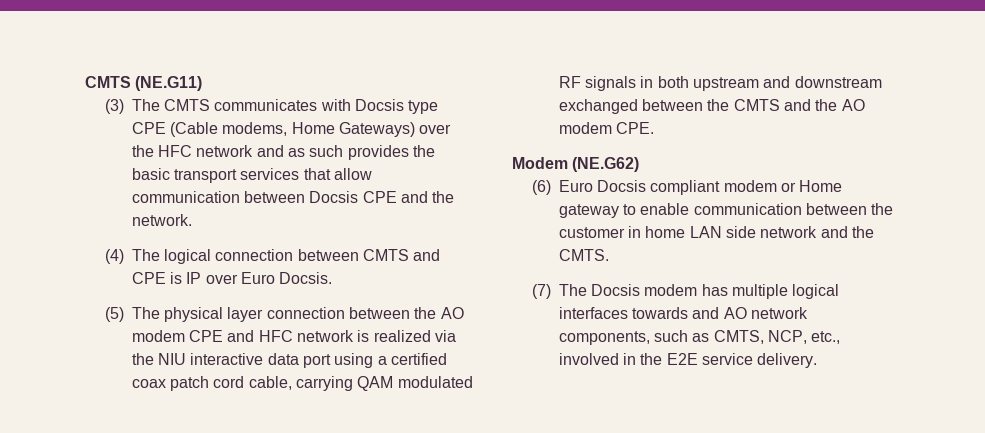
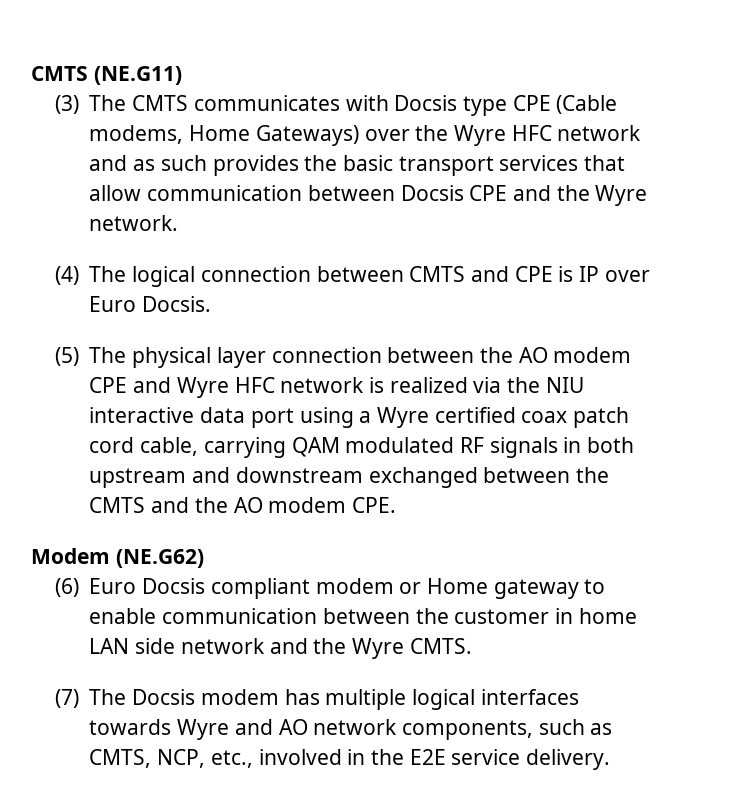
(154, 151) none -> [453,125,506,146] Wyre
(455, 197) none -> [595,185,648,206] Wyre
(255, 336) none -> [176,377,229,398] Wyre
(387, 360) none -> [376,407,429,428] Wyre
(875, 232) none -> [351,638,404,659] Wyre
(689, 313) none -> [177,719,230,740] Wyre

